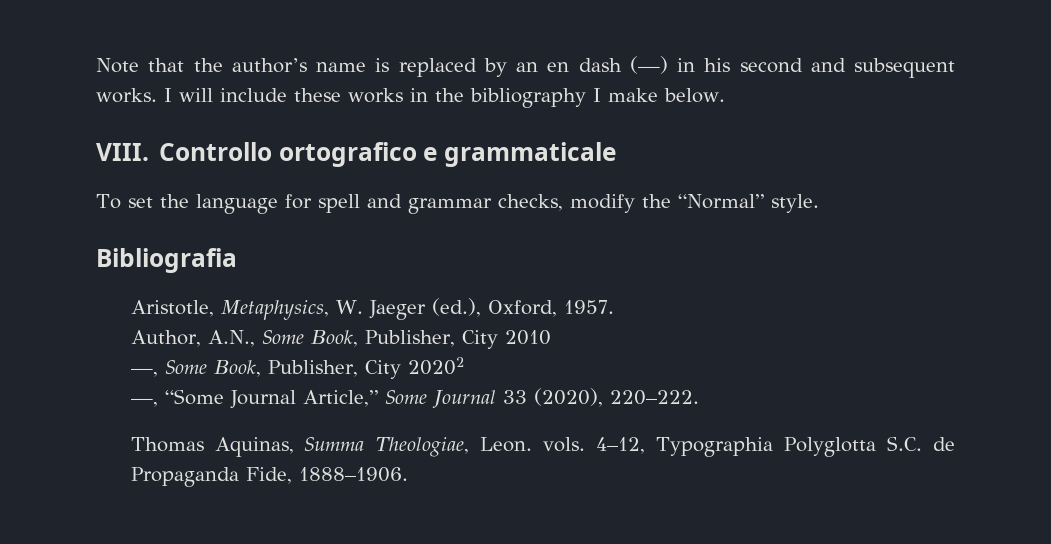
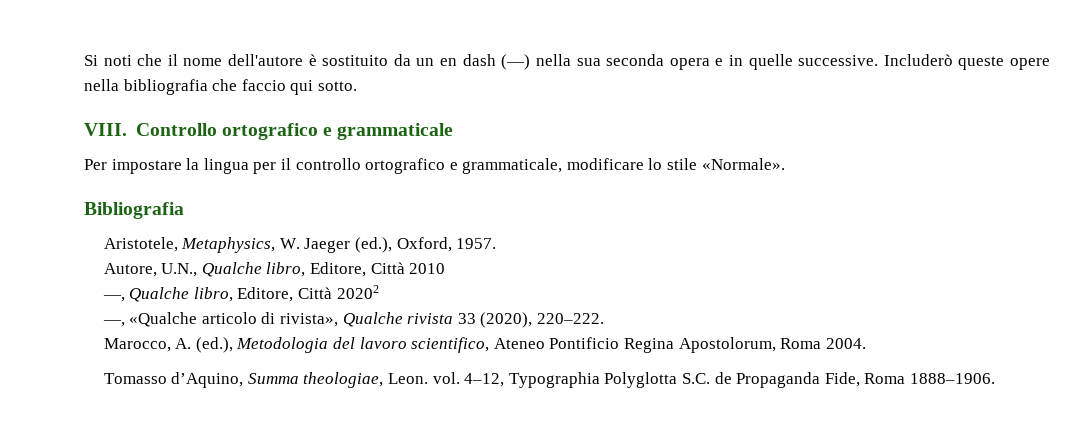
[96,56,955,78] [96,88,725,108] Note that the author’s name is replaced by an en dash (—) in his second and subsequent works. I will include these works in the bibliography I make below. -> [84,54,1050,70] [84,79,357,95] Si noti che il nome dell'autore è sostituito da un en dash (—) nella sua seconda opera e in quelle successive. Includerò queste opere nella bibliografia che faccio qui sotto.
[96,194,819,214] To set the language for spell and grammar checks, modify the “Normal” style. -> [84,158,785,174] Per impostare la lingua per il controllo ortografico e grammaticale, modificare lo stile «Normale».
[130,300,214,317] Aristotle, -> [103,237,178,252] Aristotele,
[130,330,551,349] [130,357,464,379] [130,388,699,409] [130,437,586,457] Author, A.N., Some Book, Publisher, City 2010 // —, Some Book, Publisher, City 20202 // —, “Some Journal Article,” Some Journal 33 (2020), 220–222. // Thomas Aquinas, Summa Theologiae, Leon. vols. -> [103,262,446,277] [102,285,379,302] [102,312,604,328] [103,337,866,353] [103,372,460,388] Autore, U.N., Qualche libro, Editore, Città 2010 // —, Qualche libro, Editore, Città 20202 // —, «Qualche articolo di rivista», Qualche rivista 33 (2020), 220–222. // Marocco, A. (ed.), Metodologia del lavoro scientifico, Ateneo Pontificio Regina Apostolorum, Roma 2004. // Tomasso d’Aquino, Summa theologiae, Leon. vol.
(292, 475) none -> [864,373,906,384] Roma

